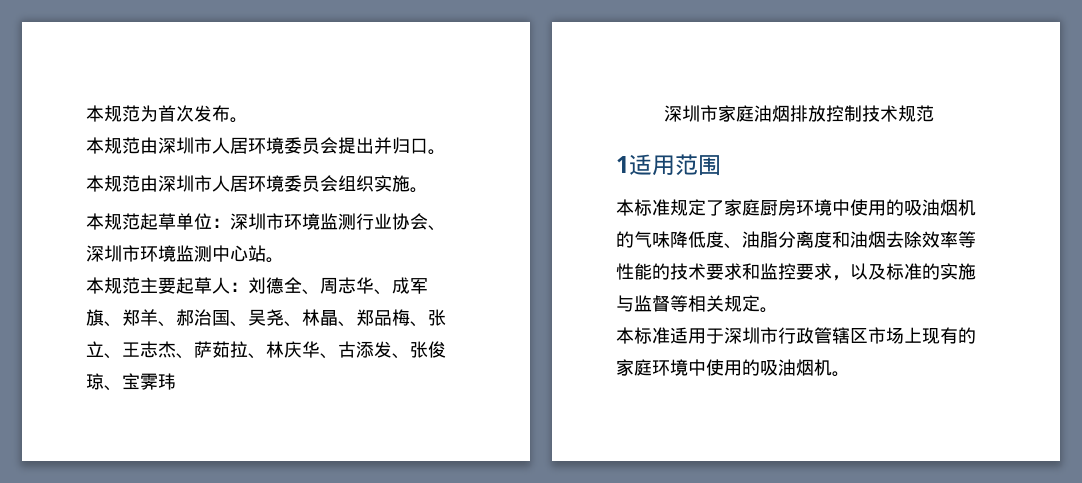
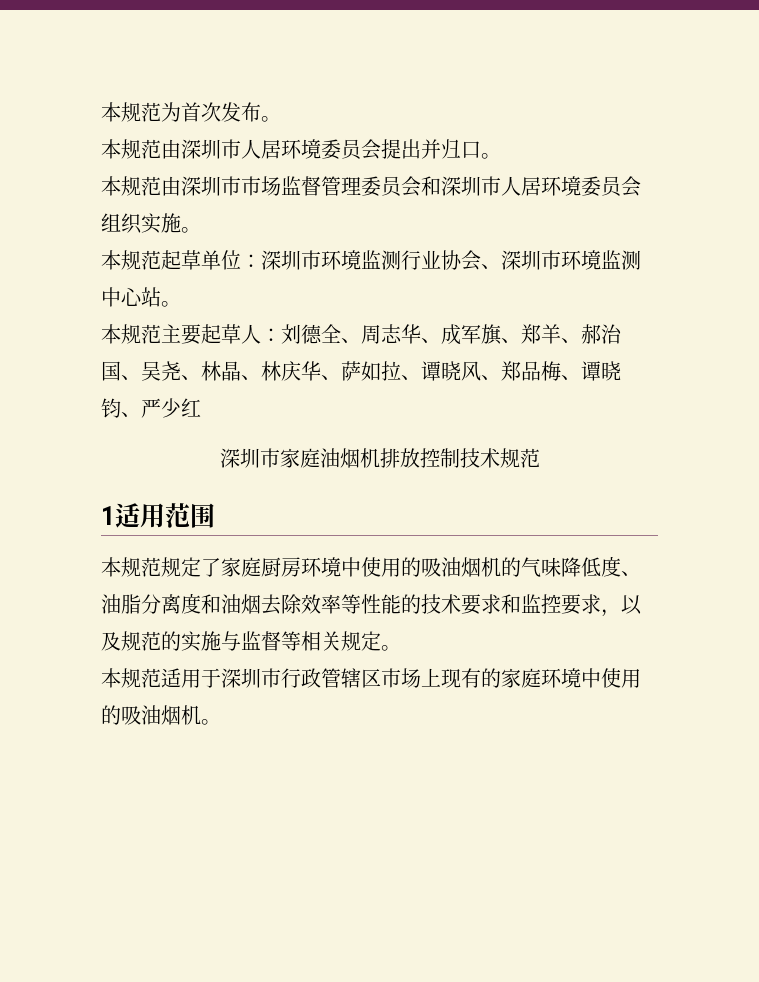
(212, 183) none -> [241,176,501,197] 市场监督管理委员会和深圳市
[356,309,446,327] [86,341,446,359] [86,373,176,391] 郑品梅、张立、王志杰、萨茹拉、林庆华、古添发、张俊琼、宝霁玮 -> [261,361,621,381] [101,398,201,418] 林庆华、萨如拉、谭晓风、郑品梅、谭晓钧、严少红
(790, 113) none -> [359,448,380,468] 机
[634,199,670,216] 标准 -> [121,557,161,577] 规范
[886,263,922,280] 标准 -> [121,631,161,651] 规范
[634,327,670,344] 标准 -> [121,668,161,688] 规范

